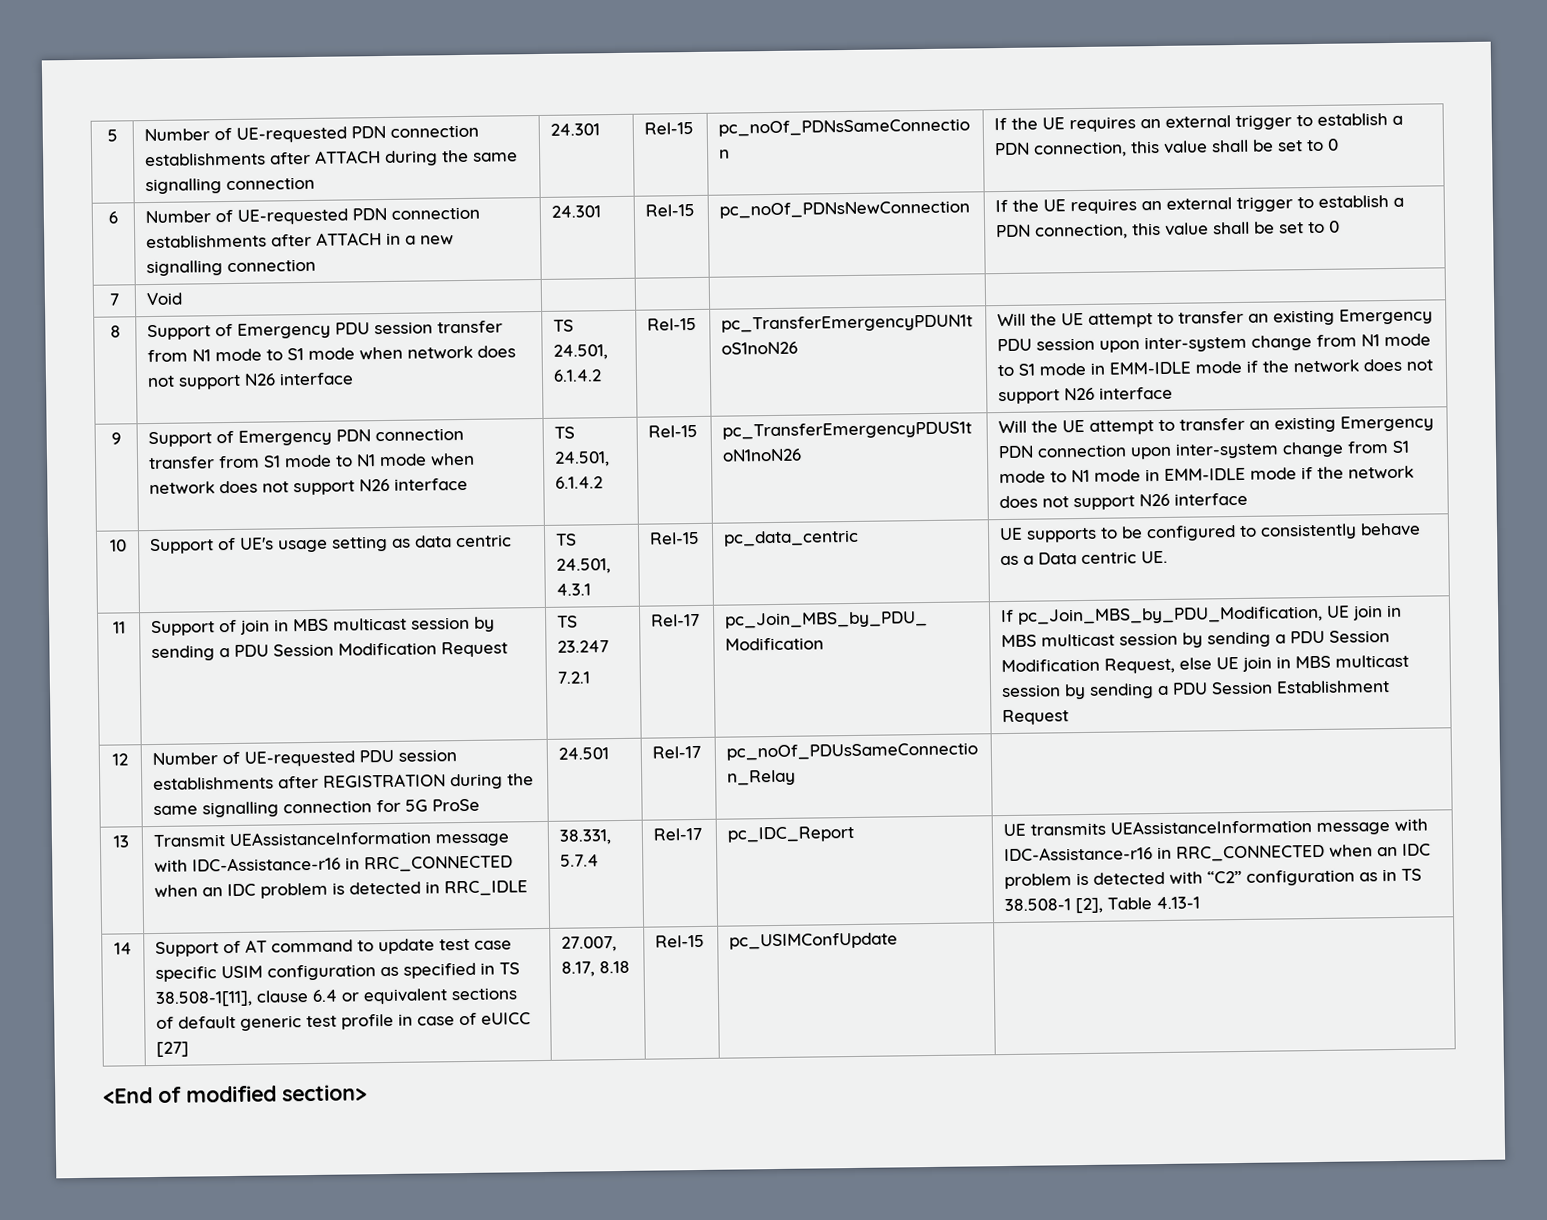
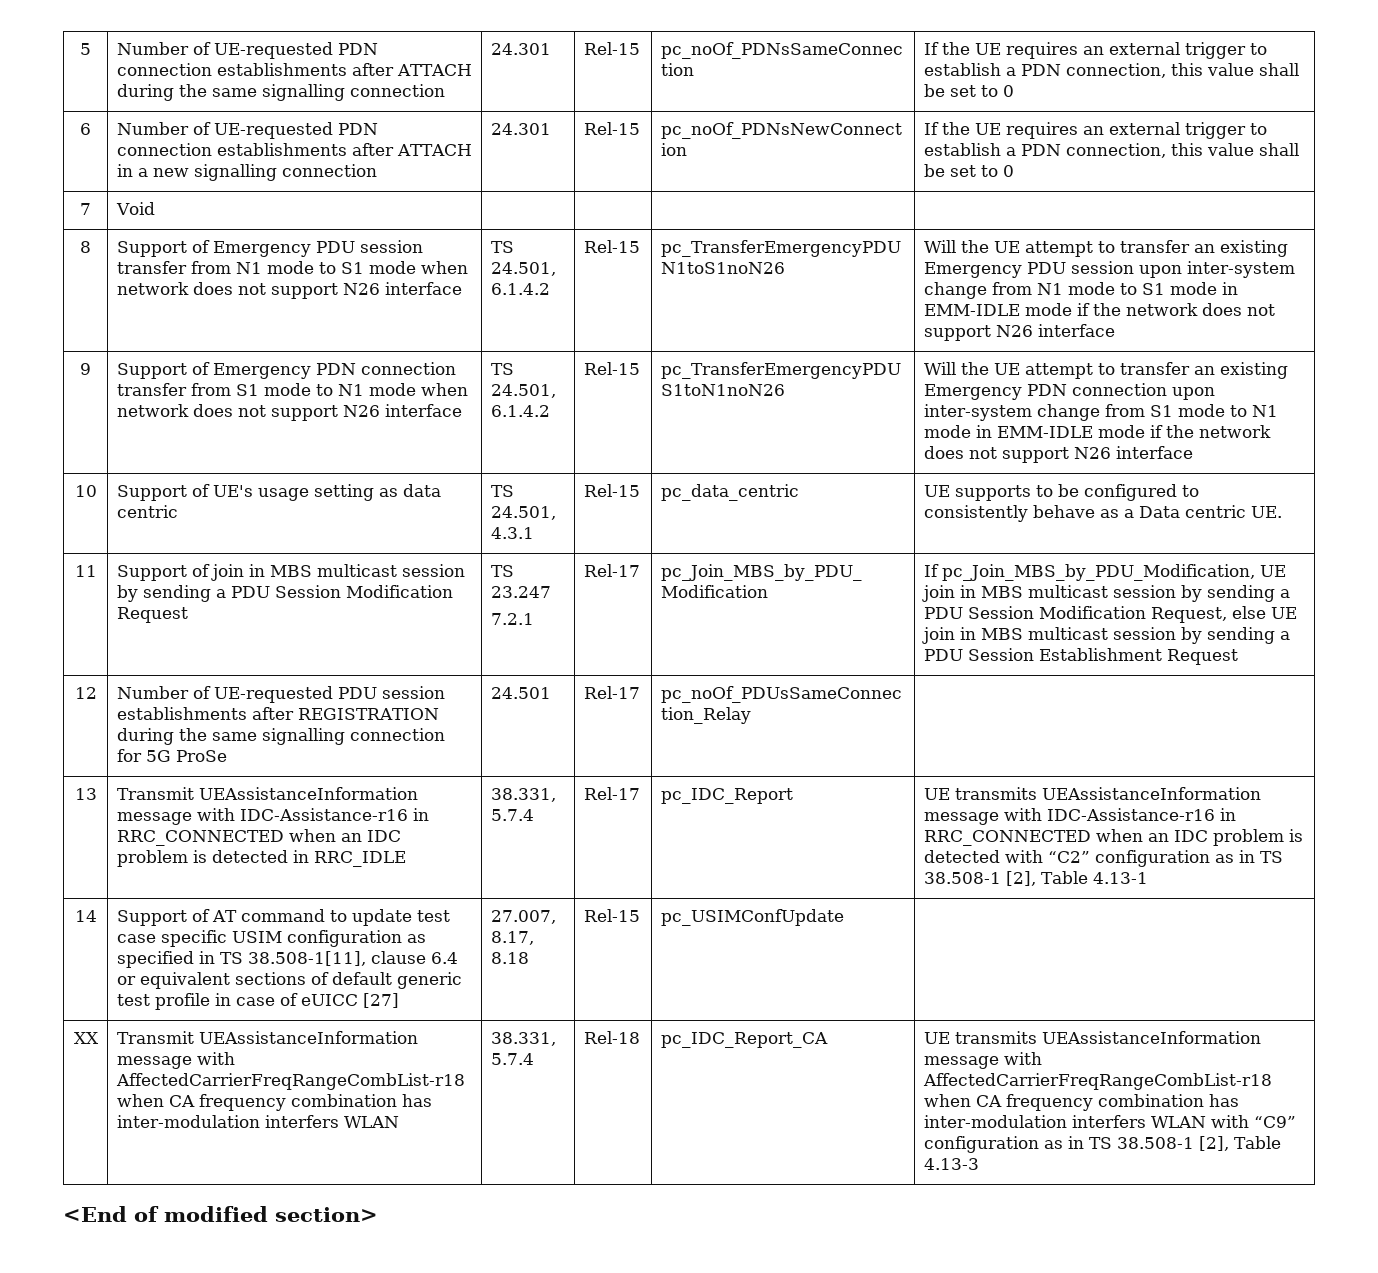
(899, 941) none -> [73,1032,99,1044] [116,1031,418,1044] [116,1052,235,1069] [115,1073,465,1090] [116,1094,432,1111] [116,1115,399,1128] [490,1032,556,1046] [490,1053,534,1065] [583,1031,640,1044] [660,1032,828,1048] [923,1031,1261,1044] [923,1052,1042,1069] [922,1073,1272,1090] [923,1094,1239,1111] [923,1115,1296,1128] [923,1136,1281,1153] [923,1158,979,1170] // XX | Transmit UEAssistanceInformation message with AffectedCarrierFreqRangeCombList-r18 when CA frequency combination has inter-modulation interfers WLAN | 38.331, 5.7.4 | Rel-18 | pc_IDC_Report_CA | UE transmits UEAssistanceInformation message with AffectedCarrierFreqRangeCombList-r18 when CA frequency combination has inter-modulation interfers WLAN with “C9” configuration as in TS 38.508-1 [2], Table 4.13-3

